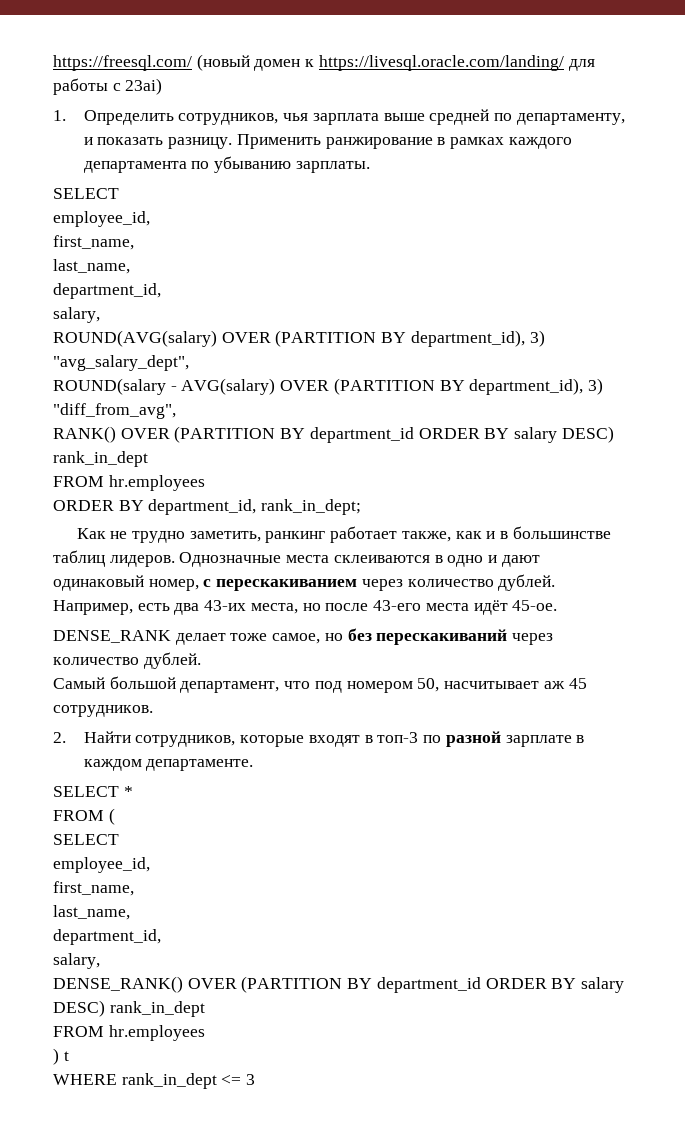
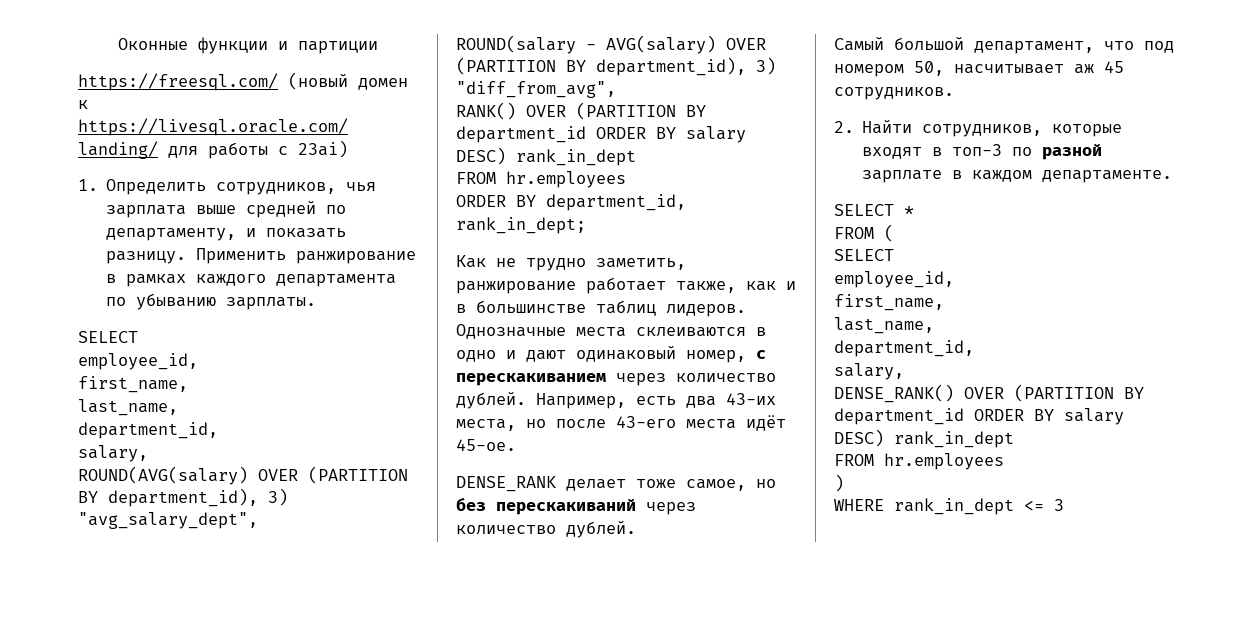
(53, 63) none -> [118,37,378,54] Оконные функции и партиции //
[265,531,326,543] ранкинг -> [456,281,576,294] ранжирование
[63,1051,69,1061] t -> (844, 483) none

